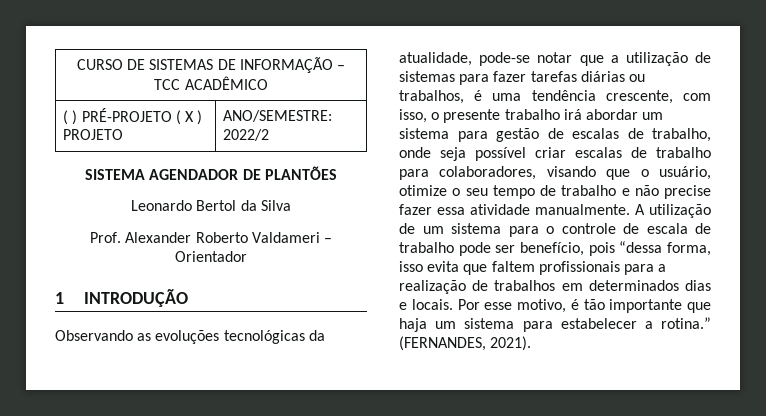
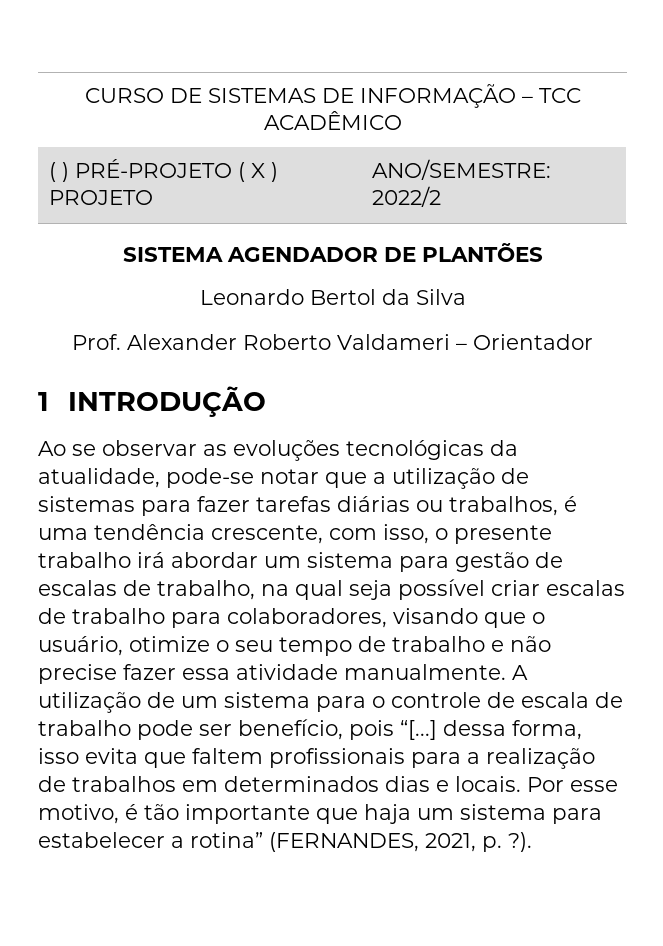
[55,330,133,341] Observando -> [38,440,197,456] Ao se observar
[399,147,431,158] onde -> [261,580,343,600] na qual
[619,241,663,253] “dessa -> [400,720,506,740] “[...] dessa
[661,317,711,329] [399,336,532,351] rotina.” (FERNANDES, 2021). -> [190,832,532,852] rotina” (FERNANDES, 2021, p. ?).

